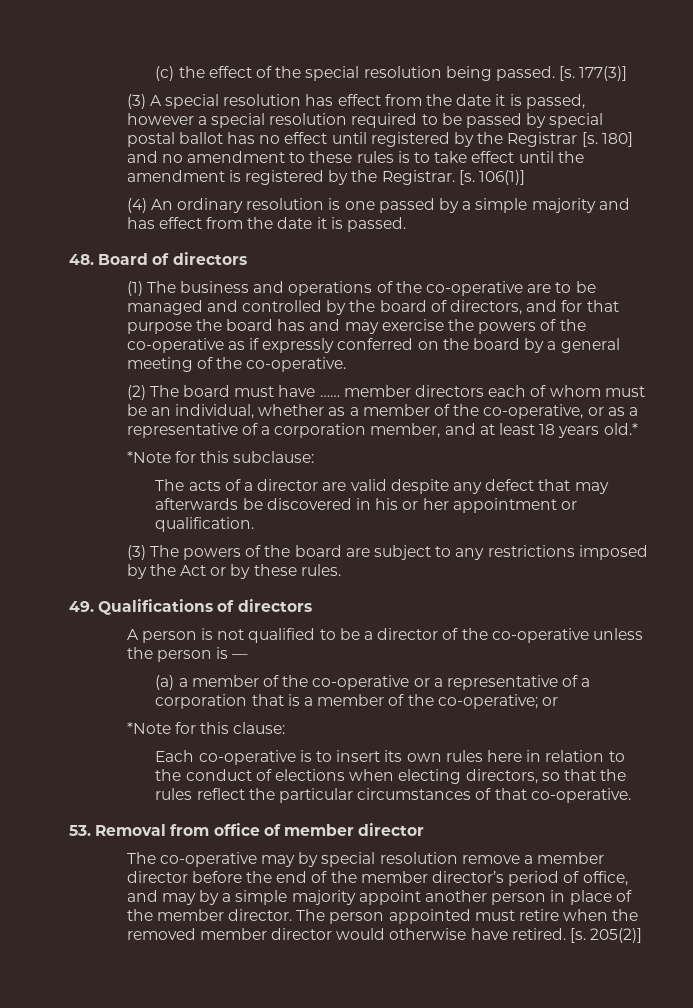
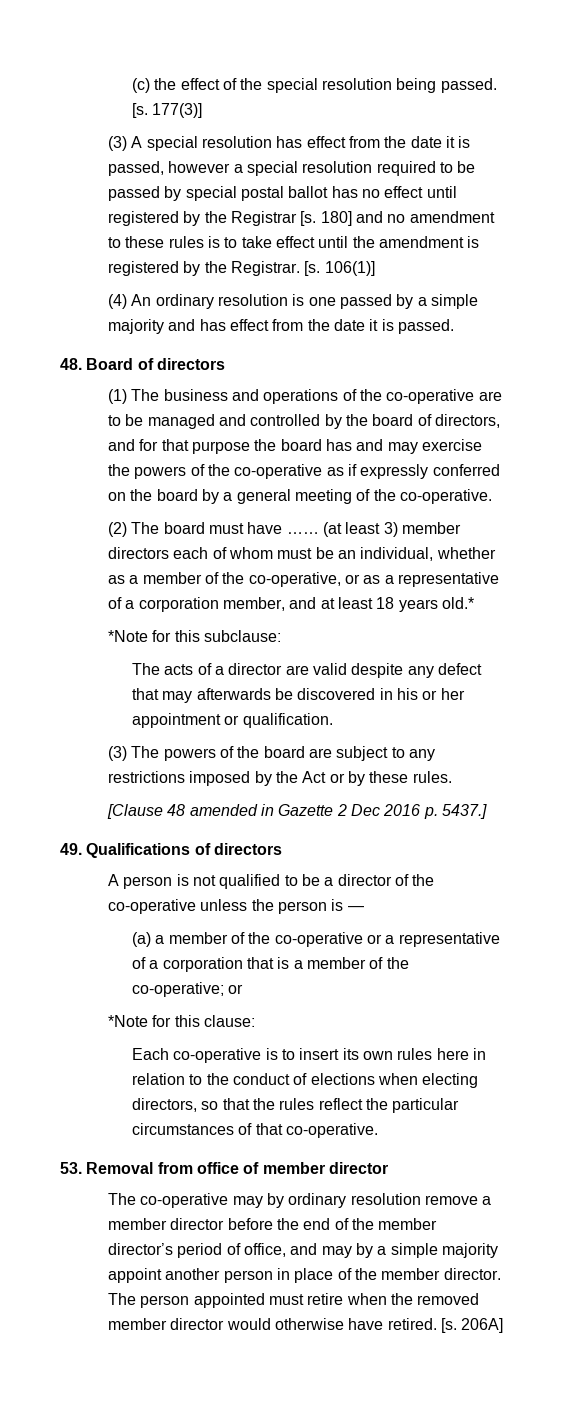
(340, 396) none -> [323,522,398,537] (at least 3)
(341, 570) none -> [107,804,487,819] // [Clause 48 amended in Gazette 2 Dec 2016 p. 5437.]
[321,852,376,867] special -> [288,1193,347,1208] ordinary
[590,928,643,943] 205(2)] -> [461,1318,504,1333] 206A]

